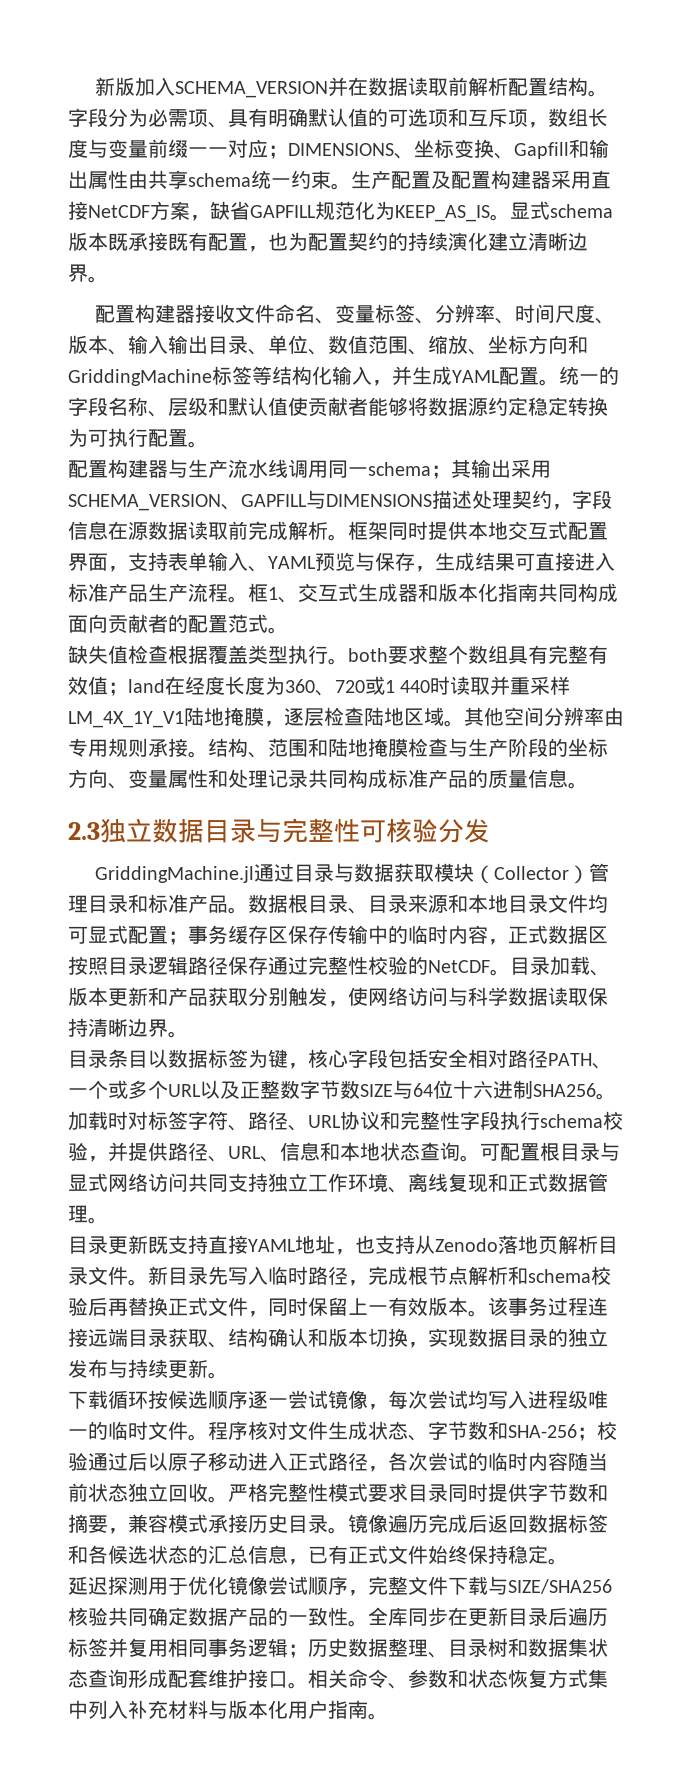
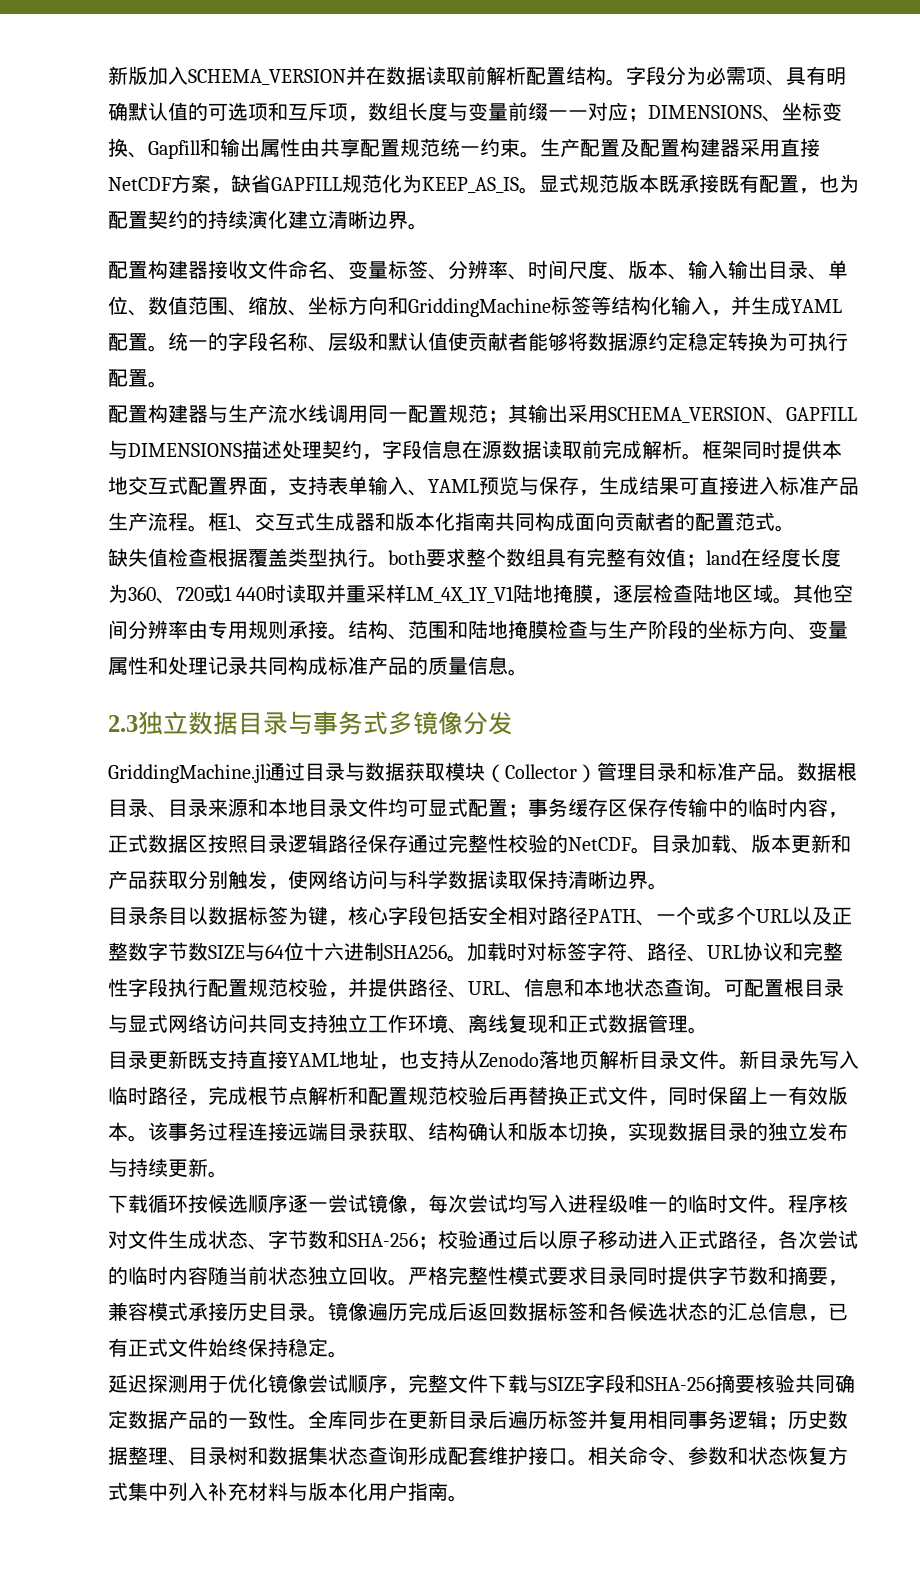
[188,173,251,187] schema -> [360,138,440,157] 配置规范
[550,204,613,218] schema -> [579,174,619,193] 规范
[368,462,431,476] schema -> [408,404,488,423] 配置规范
[282,818,438,843] 完整性可核验 -> [313,711,463,735] 事务式多镜像
[540,1114,603,1128] schema -> [208,978,288,997] 配置规范
[528,1269,591,1283] schema -> [368,1086,448,1105] 配置规范
[508,1579,612,1594] SIZE/SHA256 -> [548,1374,755,1393] SIZE字段和SHA-256摘要

